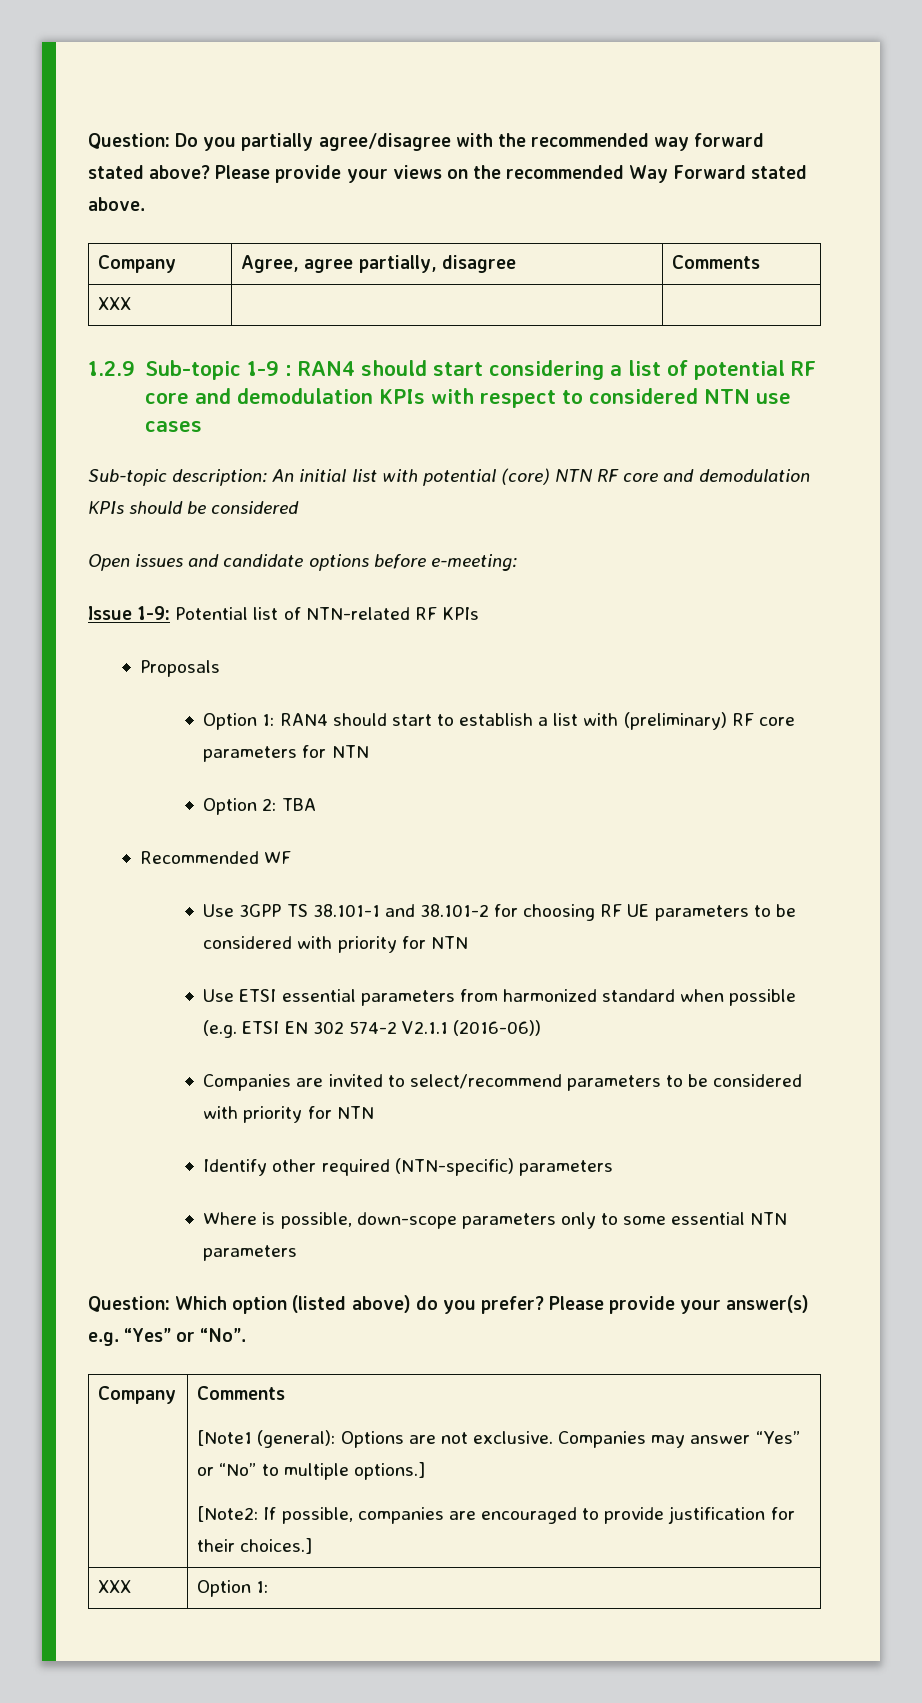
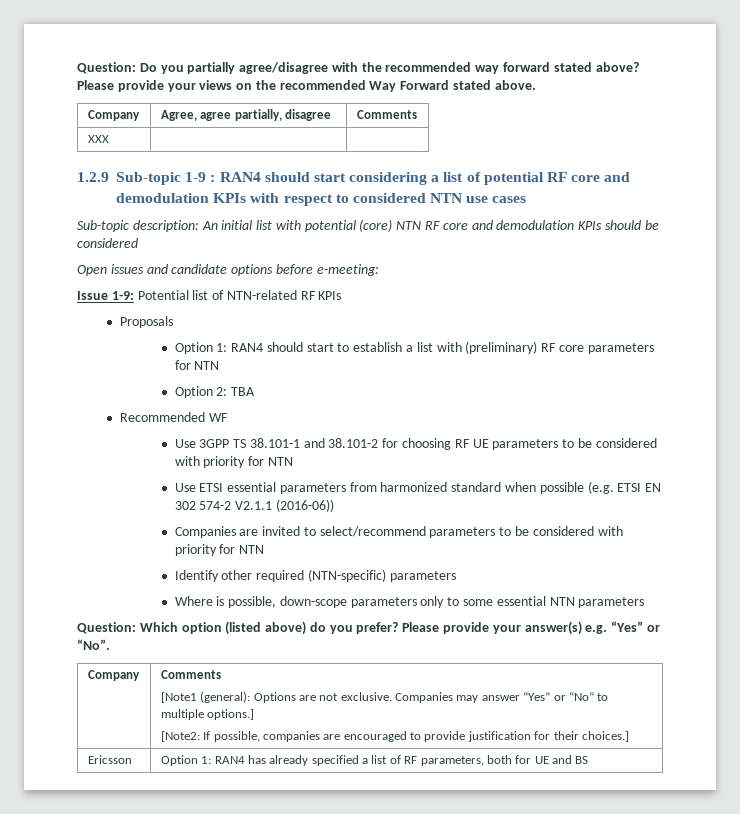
[98,1580,132,1593] [197,1580,269,1597] XXX | Option 1: -> [87,755,132,764] [160,755,589,766] Ericsson | Option 1: RAN4 has already specified a list of RF parameters, both for UE and BS

